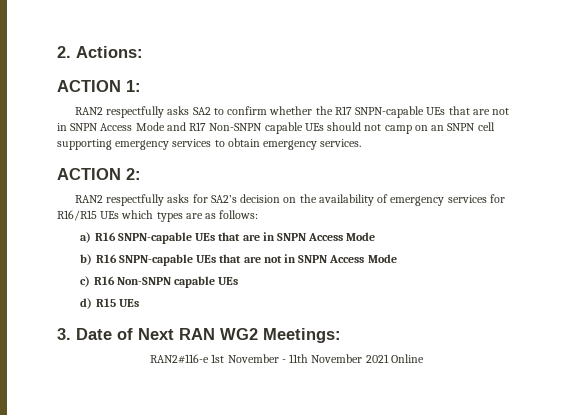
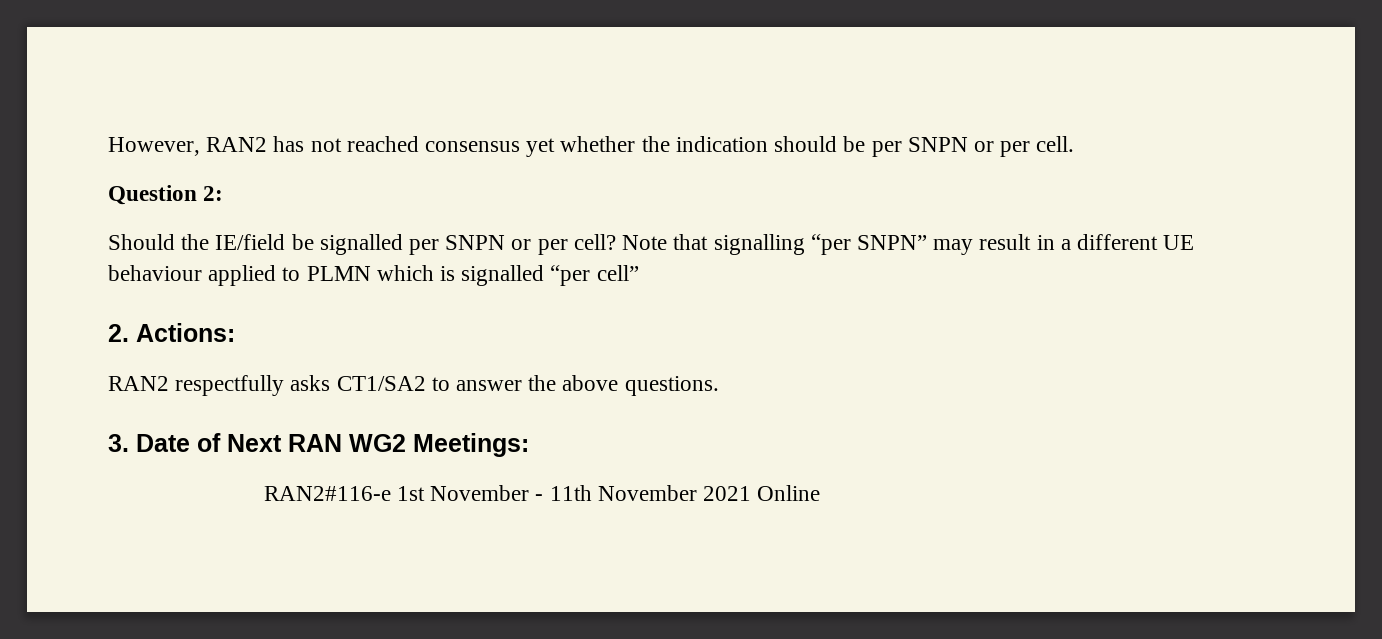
(57, 52) none -> [108,136,1075,157] [108,185,224,205] [108,234,1195,255] [108,265,639,286] However, RAN2 has not reached consensus yet whether the indication should be per SNPN or per cell. // Question 2: // Should the IE/field be signalled per SNPN or per cell? Note that signalling “per SNPN” may result in a different UE behaviour applied to PLMN which is signalled “per cell” //
[57,80,141,92] [74,106,509,118] [57,122,495,134] [57,138,362,150] [57,168,141,180] [74,194,505,206] [57,210,259,222] [80,232,376,244] [80,254,397,266] [80,276,239,288] [80,298,139,309] // ACTION 1: // RAN2 respectfully asks SA2 to confirm whether the R17 SNPN-capable UEs that are not in SNPN Access Mode and R17 Non-SNPN capable UEs should not camp on an SNPN cell supporting emergency services to obtain emergency services. // ACTION 2: // RAN2 respectfully asks for SA2’s decision on the availability of emergency services for R16/R15 UEs which types are as follows: // a) R16 SNPN-capable UEs that are in SNPN Access Mode // b) R16 SNPN-capable UEs that are not in SNPN Access Mode // c) R16 Non-SNPN capable UEs // d) R15 UEs -> [108,375,719,396] // RAN2 respectfully asks CT1/SA2 to answer the above questions.

